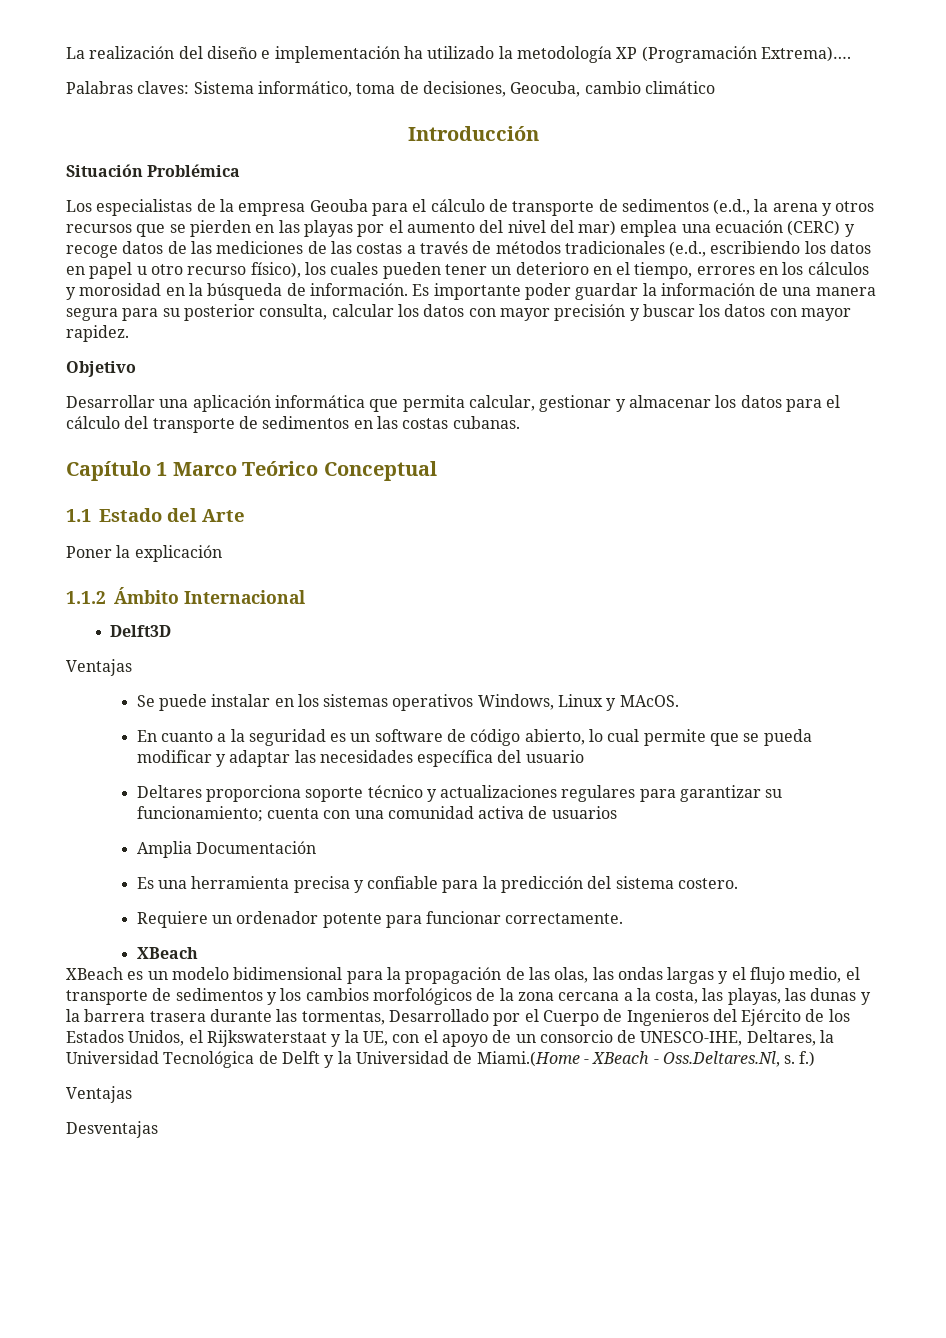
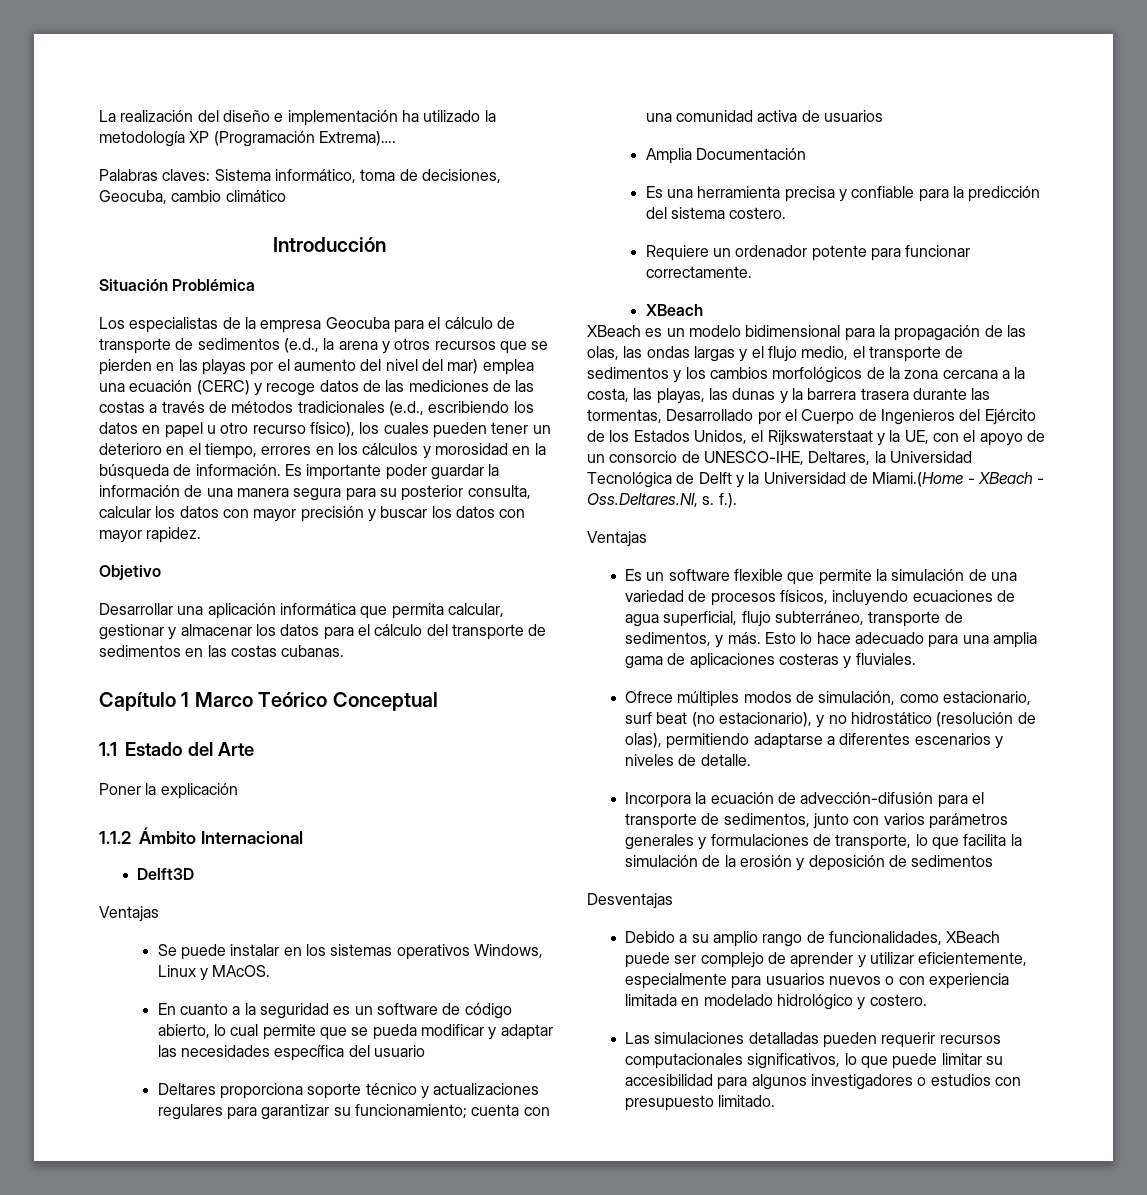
[309,199,368,212] Geouba -> [325,317,390,329] Geocuba
[799,1051,816,1067] [66,1086,132,1103] [66,1121,158,1138] f.) // Ventajas // Desventajas -> [718,493,737,508] [587,531,647,547] [625,569,1018,585] [625,590,1016,606] [625,611,963,627] [625,632,1038,648] [625,653,916,669] [625,691,1032,707] [625,712,1036,728] [625,733,1004,749] [625,754,751,766] [625,792,985,808] [625,813,1009,829] [625,834,1022,850] [625,855,994,871] [587,893,673,909] [625,931,1001,947] [625,952,1028,968] [625,973,1010,989] [625,994,927,1010] [625,1032,1001,1048] [625,1053,1004,1069] [625,1074,1022,1090] [625,1095,776,1111] f.). // Ventajas // Es un software flexible que permite la simulación de una variedad de procesos físicos, incluyendo ecuaciones de agua superficial, flujo subterráneo, transporte de sedimentos, y más. Esto lo hace adecuado para una amplia gama de aplicaciones costeras y fluviales. // Ofrece múltiples modos de simulación, como estacionario, surf beat (no estacionario), y no hidrostático (resolución de olas), permitiendo adaptarse a diferentes escenarios y niveles de detalle. // Incorpora la ecuación de advección-difusión para el transporte de sedimentos, junto con varios parámetros generales y formulaciones de transporte, lo que facilita la simulación de la erosión y deposición de sedimentos // Desventajas // Debido a su amplio rango de funcionalidades, XBeach puede ser complejo de aprender y utilizar eficientemente, especialmente para usuarios nuevos o con experiencia limitada en modelado hidrológico y costero. // Las simulaciones detalladas pueden requerir recursos computacionales significativos, lo que puede limitar su accesibilidad para algunos investigadores o estudios con presupuesto limitado.

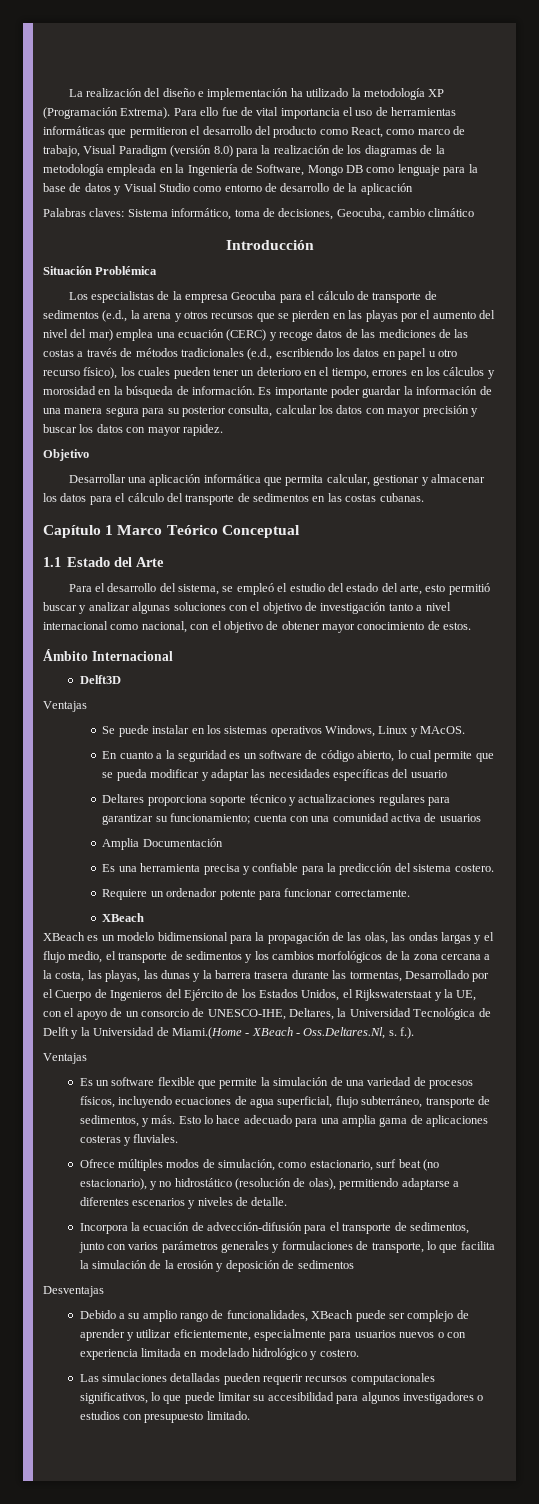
[318,131,396,146] Extrema)…. -> [120,107,457,119] [43,126,466,138] [43,145,445,157] [43,164,478,176] [43,183,413,195] Extrema). Para ello fue de vital importancia el uso de herramientas informáticas que permitieron el desarrollo del producto como React, como marco de trabajo, Visual Paradigm (versión 8.0) para la realización de los diagramas de la metodología empleada en la Ingeniería de Software, Mongo DB como lenguaje para la base de datos y Visual Studio como entorno de desarrollo de la aplicación
[99,783,238,799] [99,831,131,844] Poner la explicación // 1.1.2 -> [68,583,490,595] [43,602,451,614] [43,621,472,633] Para el desarrollo del sistema, se empleó el estudio del estado del arte, esto permitió buscar y analizar algunas soluciones con el objetivo de investigación tanto a nivel internacional como nacional, con el objetivo de obtener mayor conocimiento de estos. //
[274,1045,345,1061] específica -> [333,769,390,781] específicas

